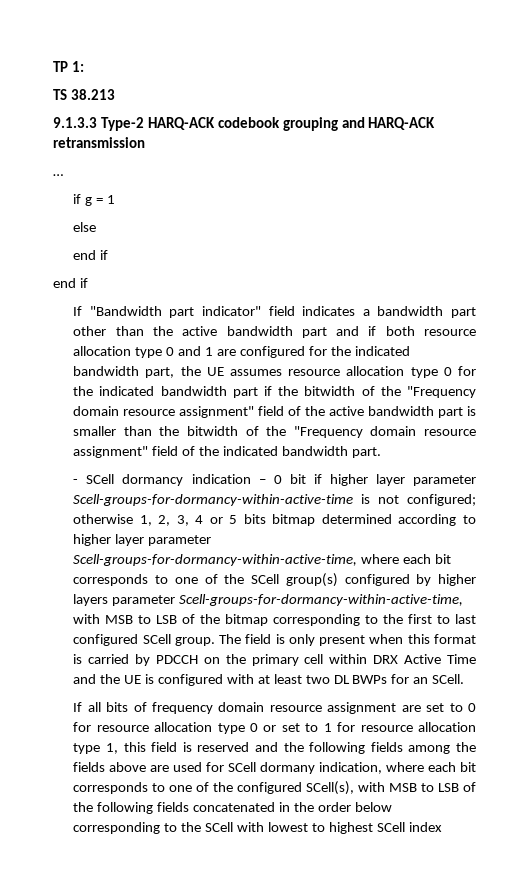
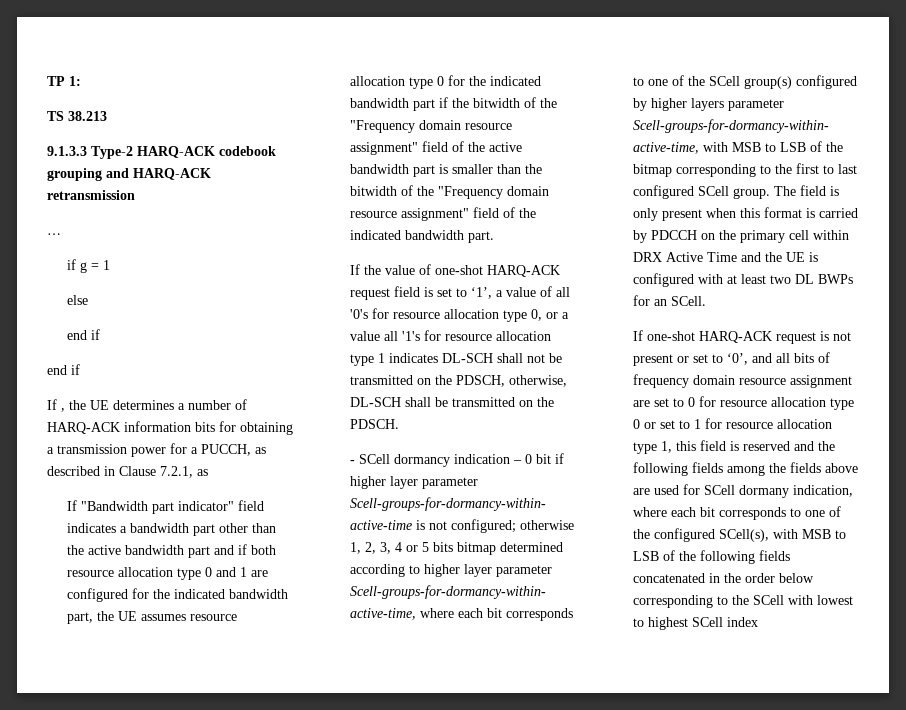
(88, 283) none -> [47,399,247,412] [47,421,293,435] [47,443,266,457] [47,466,208,478] // If , the UE determines a number of HARQ-ACK information bits for obtaining a transmission power for a PUCCH, as described in Clause 7.2.1, as
(381, 452) none -> [350,264,561,277] [350,286,571,300] [350,308,570,322] [350,330,552,341] [350,353,563,366] [350,375,568,387] [350,397,555,407] [350,419,400,429] // If the value of one-shot HARQ-ACK request field is set to ‘1’, a value of all '0's for resource allocation type 0, or a value all '1's for resource allocation type 1 indicates DL-SCH shall not be transmitted on the PDSCH, otherwise, DL-SCH shall be transmitted on the PDSCH.
(83, 707) none -> [647,331,852,344] [633,353,773,366] one-shot HARQ-ACK request is not present or set to ‘0’, and

